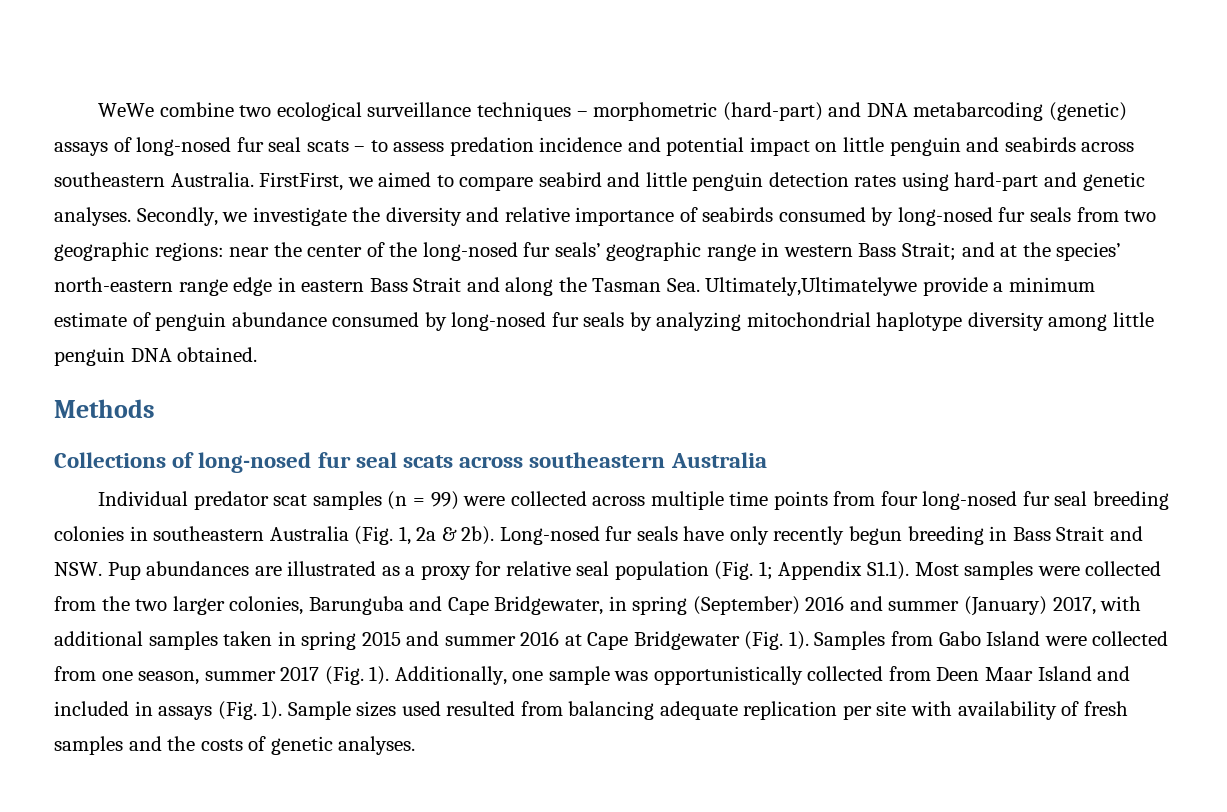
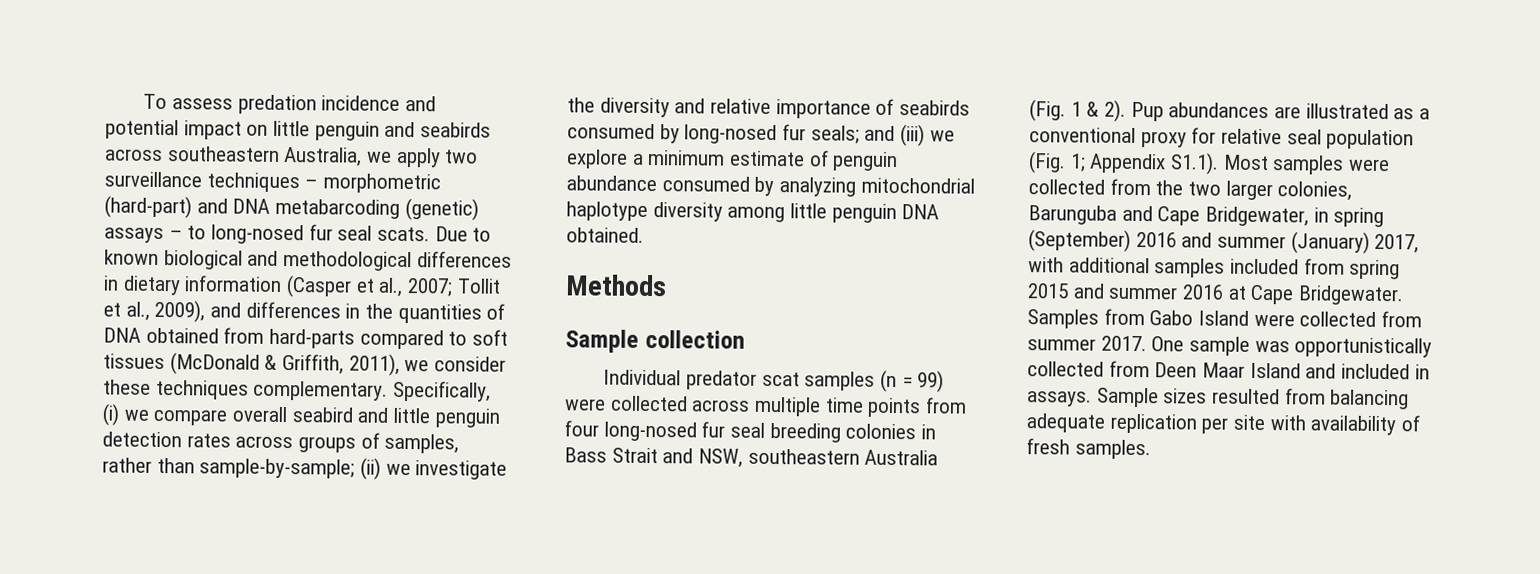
[98,102,1127,121] [54,137,388,156] WeWe combine two ecological surveillance techniques – morphometric (hard-part) and DNA metabarcoding (genetic) assays of long-nosed fur seal scats – to -> [143,93,168,110] To
[170,172,534,191] Australia. FirstFirst, we aimed to compare -> [283,147,479,168] [104,171,442,194] [104,195,479,221] [104,224,492,245] [104,249,512,272] [103,275,501,298] [103,299,506,324] [103,327,509,350] [103,352,507,376] [103,379,492,402] [102,403,288,426] Australia, we apply two surveillance techniques – morphometric (hard-part) and DNA metabarcoding (genetic) assays – to long-nosed fur seal scats. Due to known biological and methodological differences in dietary information (Casper et al., 2007; Tollit et al., 2009), and differences in the quantities of DNA obtained from hard-parts compared to soft tissues (McDonald & Griffith, 2011), we consider these techniques complementary. Specifically, (i) we compare overall
[901,172,1145,191] [54,207,218,226] using hard-part and genetic analyses. Secondly, -> [235,432,460,454] [102,457,382,480] across groups of samples, rather than sample-by-sample; (ii)
[1030,207,1157,222] [54,242,1122,261] [54,277,988,296] seals from two geographic regions: near the center of the long-nosed fur seals’ geographic range in western Bass Strait; and at the species’ north-eastern range edge in eastern Bass Strait and along the Tasman Sea. Ultimately,Ultimatelywe provide -> [810,124,955,147] [566,149,628,169] seals; and (iii) we explore
[451,312,652,331] long-nosed fur seals by -> (775, 186) none
[54,452,767,473] Collections of long-nosed fur seal scats across southeastern Australia -> [565,329,745,353] Sample collection
[153,526,1143,545] [54,562,102,576] southeastern Australia (Fig. 1, 2a & 2b). Long-nosed fur seals have only recently begun breeding in Bass Strait and NSW. -> [564,447,939,468] [1029,99,1127,122] Bass Strait and NSW, southeastern Australia (Fig. 1 & 2).
(416, 571) none -> [1029,127,1136,143] conventional
[223,631,296,646] taken in -> [1230,258,1345,275] included from
[633,631,809,650] Bridgewater (Fig. 1). -> [1298,285,1405,306] Bridgewater.
[101,666,544,685] one season, summer 2017 (Fig. 1). Additionally, one -> [1027,335,1185,352] summer 2017. One
[158,701,283,720] assays (Fig. 1). -> [1027,391,1092,407] assays.
[401,701,441,716] used -> (1208, 396) none
[54,736,416,755] samples and the costs of genetic analyses. -> [1074,439,1151,460] samples.

